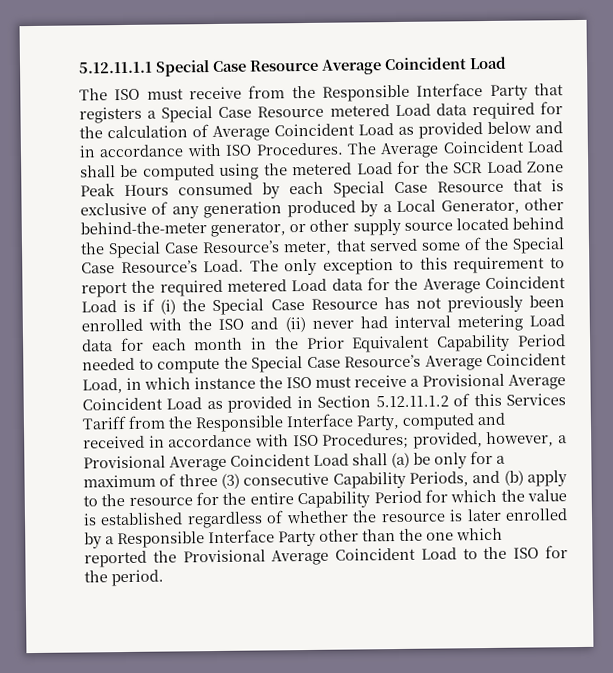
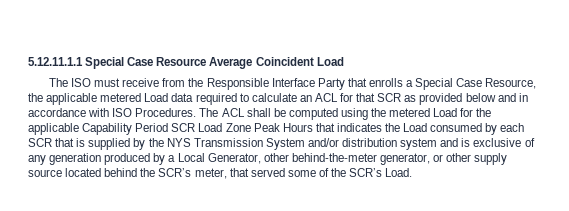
[79,106,142,124] registers -> [368,78,403,87] enrolls
[257,105,325,118] Resource -> [485,78,537,89] [28,93,98,105] Resource, the applicable
[539,101,563,115] [79,123,394,142] for the calculation of Average Coincident Load -> [239,93,402,102] to calculate an ACL for that SCR
[380,140,563,159] Average Coincident Load -> [221,108,245,117] ACL
(449, 167) none -> [28,123,169,135] applicable Capability Period
[178,179,543,199] consumed by each Special Case Resource that -> [315,123,525,135] [28,138,459,150] that indicates the Load consumed by each SCR that is supplied by the NYS Transmission System and/or distribution system and
[108,240,281,259] Special Case Resource’s -> [158,168,192,177] SCR’s
[512,237,566,254] [81,256,565,276] [81,276,566,298] [81,295,565,316] [81,314,565,333] [82,334,566,353] [82,353,567,374] [82,373,566,394] [82,393,567,413] [82,412,505,433] [83,431,567,449] [83,450,505,472] [83,470,567,489] [83,489,567,509] [83,508,569,529] [84,527,503,549] [84,545,568,568] [84,569,164,587] Special Case Resource’s Load. The only exception to this requirement to report the required metered Load data for the Average Coincident Load is if (i) the Special Case Resource has not previously been enrolled with the ISO and (ii) never had interval metering Load data for each month in the Prior Equivalent Capability Period needed to compute the Special Case Resource’s Average Coincident Load, in which instance the ISO must receive a Provisional Average Coincident Load as provided in Section 5.12.11.1.2 of this Services Tariff from the Responsible Interface Party, computed and received in accordance with ISO Procedures; provided, however, a Provisional Average Coincident Load shall (a) be only for a maximum of three (3) consecutive Capability Periods, and (b) apply to the resource for the entire Capability Period for which the value is established regardless of whether the resource is later enrolled by a Responsible Interface Party other than the one which reported the Provisional Average Coincident Load to the ISO for the period. -> [349,168,413,177] SCR’s Load.

